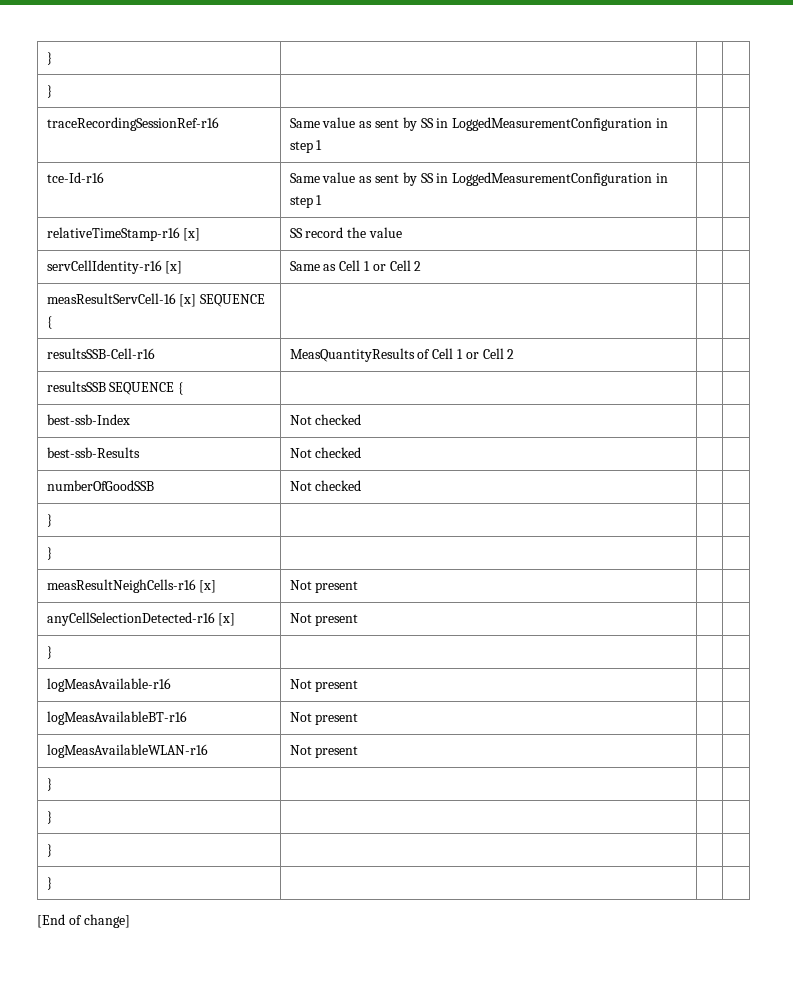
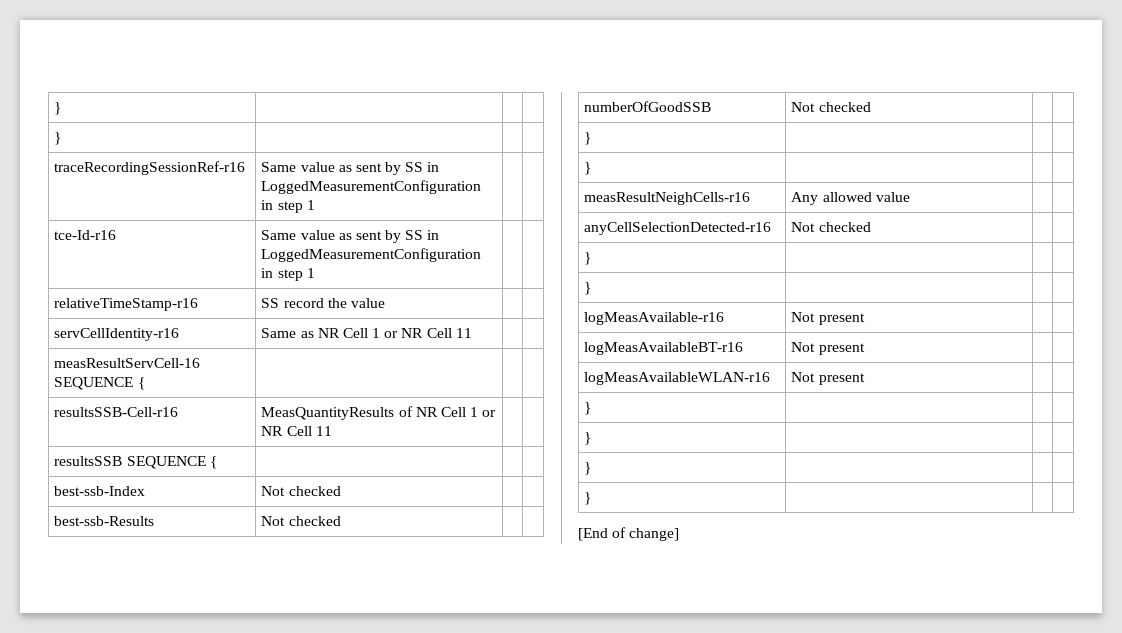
[183,228,201,241] [x] -> (199, 304) none
[165,261,183,274] [x] -> (180, 334) none
[339,260,422,271] Cell 1 or Cell 2 -> [317,328,472,338] NR Cell 1 or NR Cell 11
[179,294,197,307] [x] -> (201, 363) none
[432,348,515,359] Cell 1 or Cell 2 -> [415,407,497,417] [261,426,332,436] NR Cell 1 or NR Cell 11
[199,580,217,593] [289,580,359,593] [x] | Not present -> [791,192,910,205] | Any allowed value
[218,613,236,626] [289,613,359,626] [x] | Not present -> [791,222,871,232] [584,252,592,265] | Not checked | | // } |

